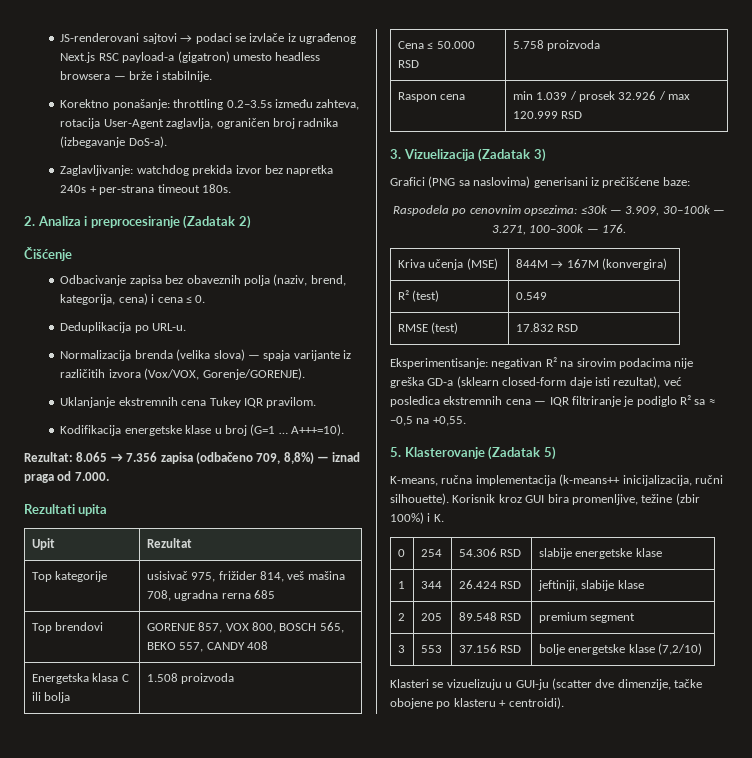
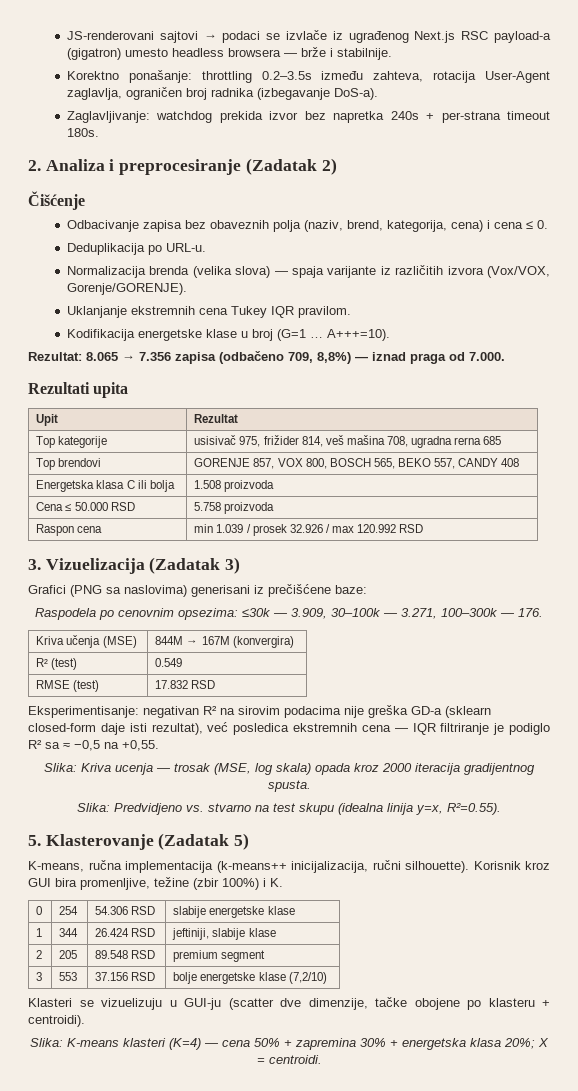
[512,111,558,119] 120.999 -> [357,524,397,533] 120.992
(466, 421) none -> [44,763,535,775] [267,780,311,792] [77,803,501,815] // Slika: Kriva ucenja — trosak (MSE, log skala) opada kroz 2000 iteracija gradijentnog spusta. // Slika: Predvidjeno vs. stvarno na test skupu (idealna linija y=x, R²=0.55).
(564, 703) none -> [30,1038,549,1050] [256,1055,322,1064] // Slika: K-means klasteri (K=4) — cena 50% + zapremina 30% + energetska klasa 20%; X = centroidi.

